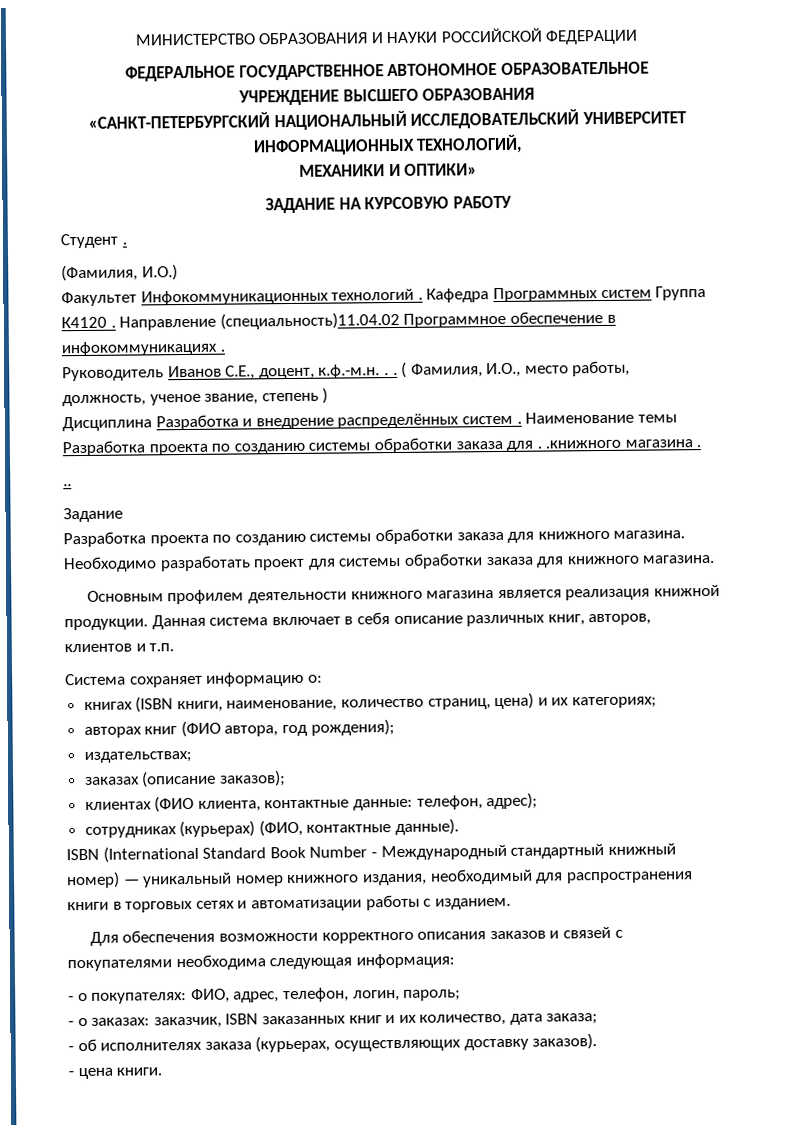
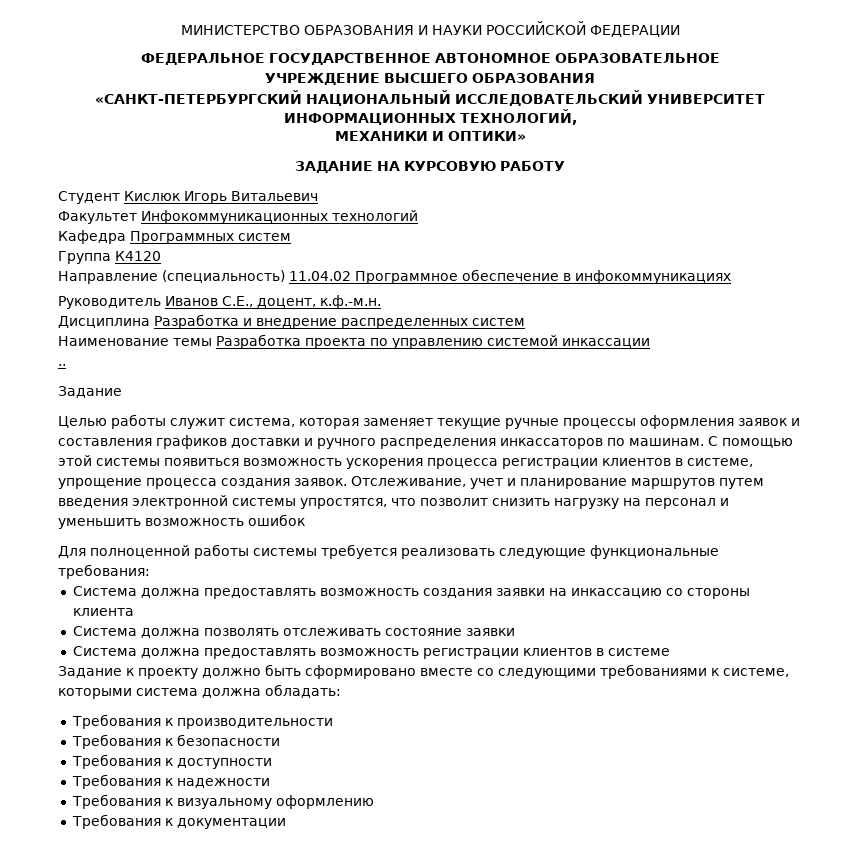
[121,242,127,245] [61,264,178,282] . // (Фамилия, И.О.) -> [124,191,318,204] Кислюк Игорь Витальевич
[417,297,423,300] . -> (418, 215) //
(652, 294) none -> (291, 237) //
[110,311,400,331] . Направление (специальность)11.04.02 -> [58,270,351,284] // Направление (специальность) 11.04.02
[219,349,225,352] . -> (731, 277) none
[383,360,631,378] [62,387,329,407] . . ( Фамилия, И.О., место работы, должность, ученое звание, степень ) -> (381, 302) none
[337,413,522,429] распределённых систем . -> [341,318,525,329] распределенных систем //
[233,437,702,455] [63,484,72,487] [63,507,123,523] [63,528,686,548] [63,553,716,573] [86,584,720,605] [64,612,652,631] [64,643,175,653] [65,671,323,688] [83,692,658,713] [83,719,395,739] [83,750,192,764] [84,770,286,788] [84,792,539,813] [84,818,460,838] [66,843,676,863] [66,868,693,889] [67,894,511,913] [89,926,623,946] [67,953,455,972] [68,987,462,1004] [68,1013,599,1029] [68,1033,598,1053] [68,1067,163,1080] созданию системы обработки заказа для . .книжного магазина . // .. // Задание // Разработка проекта по созданию системы обработки заказа для книжного магазина. Необходимо разработать проект для системы обработки заказа для книжного магазина. // Основным профилем деятельности книжного магазина является реализация книжной продукции. Данная система включает в себя описание различных книг, авторов, клиентов и т.п. // Система сохраняет информацию о: // книгах (ISBN книги, наименование, количество страниц, цена) и их категориях; // авторах книг (ФИО автора, год рождения); // издательствах; // заказах (описание заказов); // клиентах (ФИО клиента, контактные данные: телефон, адрес); // сотрудниках (курьерах) (ФИО, контактные данные). // ISBN (International Standard Book Number - Международный стандартный книжный номер) — уникальный номер книжного издания, необходимый для распространения книги в торговых сетях и автоматизации работы с изданием. // Для обеспечения возможности корректного описания заказов и связей с покупателями необходима следующая информация: // - о покупателях: ФИО, адрес, телефон, логин, пароль; // - о заказах: заказчик, ISBN заказанных книг и их количество, дата заказа; // - об исполнителях заказа (курьерах, осуществляющих доставку заказов). // - цена книги. -> [392,335,650,349] [58,364,66,366] [58,386,122,398] [58,414,800,429] [58,435,793,449] [58,455,753,469] [58,476,764,489] [58,495,729,509] [58,514,305,529] [58,544,719,559] [58,564,150,579] [72,586,750,599] [72,608,134,616] [72,626,515,638] [72,646,670,659] [58,664,789,679] [58,684,341,699] [71,714,333,729] [71,734,280,749] [71,754,272,769] [71,774,270,789] [71,794,374,809] [71,814,286,829] управлению системой инкассации // .. // Задание // Целью работы служит система, которая заменяет текущие ручные процессы оформления заявок и составления графиков доставки и ручного распределения инкассаторов по машинам. С помощью этой системы появиться возможность ускорения процесса регистрации клиентов в системе, упрощение процесса создания заявок. Отслеживание, учет и планирование маршрутов путем введения электронной системы упростятся, что позволит снизить нагрузку на персонал и уменьшить возможность ошибок // Для полноценной работы системы требуется реализовать следующие функциональные требования: // Система должна предоставлять возможность создания заявки на инкассацию со стороны клиента // Система должна позволять отслеживать состояние заявки // Система должна предоставлять возможность регистрации клиентов в системе // Задание к проекту должно быть сформировано вместе со следующими требованиями к системе, которыми система должна обладать: // Требования к производительности // Требования к безопасности // Требования к доступности // Требования к надежности // Требования к визуальному оформлению // Требования к документации

